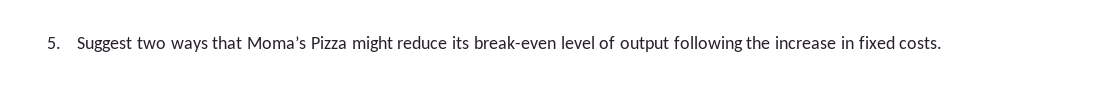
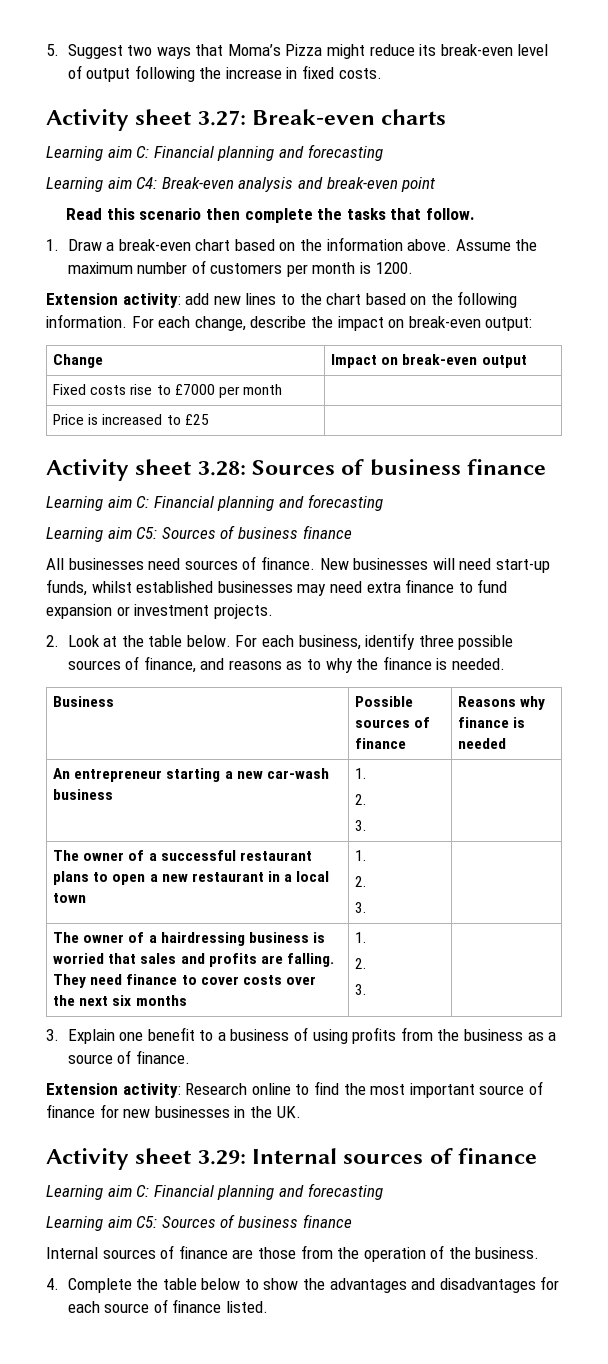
(943, 43) none -> [46,109,447,131] [46,144,383,161] [46,177,436,192] [66,208,475,223] [46,237,538,251] [67,260,413,277] [46,291,518,308] [46,314,533,331] [52,354,103,368] [330,354,527,368] [52,384,283,398] [52,414,209,425] [46,459,547,481] [46,494,383,511] [46,525,352,542] [46,556,550,573] [46,579,508,596] [46,604,273,619] [46,633,514,650] [67,656,505,673] [52,696,114,707] [354,696,413,707] [354,717,431,728] [354,738,406,749] [457,696,546,710] [457,717,526,728] [457,738,506,749] [52,768,329,782] [52,789,113,800] [354,768,366,779] [354,794,366,805] [354,820,366,831] [52,850,312,861] [52,871,330,885] [52,893,86,903] [354,850,366,861] [354,876,366,887] [354,902,366,913] [52,932,326,946] [52,953,335,967] [52,974,317,988] [52,995,187,1006] [354,932,366,943] [354,958,366,969] [354,984,366,995] [46,1027,557,1044] [67,1050,190,1064] [46,1081,543,1098] [46,1104,301,1118] [46,1148,538,1170] [46,1183,383,1200] [46,1214,352,1231] [46,1245,540,1262] [46,1276,560,1293] [67,1299,268,1313] // Activity sheet 3.27: Break-even charts // Learning aim C: Financial planning and forecasting // Learning aim C4: Break-even analysis and break-even point // Read this scenario then complete the tasks that follow. // 1. Draw a break-even chart based on the information above. Assume the maximum number of customers per month is 1200. // Extension activity: add new lines to the chart based on the following information. For each change, describe the impact on break-even output: // Change | Impact on break-even output // Fixed costs rise to £7000 per month | // Price is increased to £25 | // Activity sheet 3.28: Sources of business finance // Learning aim C: Financial planning and forecasting // Learning aim C5: Sources of business finance // All businesses need sources of finance. New businesses will need start-up funds, whilst established businesses may need extra finance to fund expansion or investment projects. // 2. Look at the table below. For each business, identify three possible sources of finance, and reasons as to why the finance is needed. // Business | Possible sources of finance | Reasons why finance is needed // An entrepreneur starting a new car-wash business | 1. // 2. // 3. | // The owner of a successful restaurant plans to open a new restaurant in a local town | 1. // 2. // 3. | // The owner of a hairdressing business is worried that sales and profits are falling. They need finance to cover costs over the next six months | 1. // 2. // 3. | // 3. Explain one benefit to a business of using profits from the business as a source of finance. // Extension activity: Research online to find the most important source of finance for new businesses in the UK. // Activity sheet 3.29: Internal sources of finance // Learning aim C: Financial planning and forecasting // Learning aim C5: Sources of business finance // Internal sources of finance are those from the operation of the business. // 4. Complete the table below to show the advantages and disadvantages for each source of finance listed.

